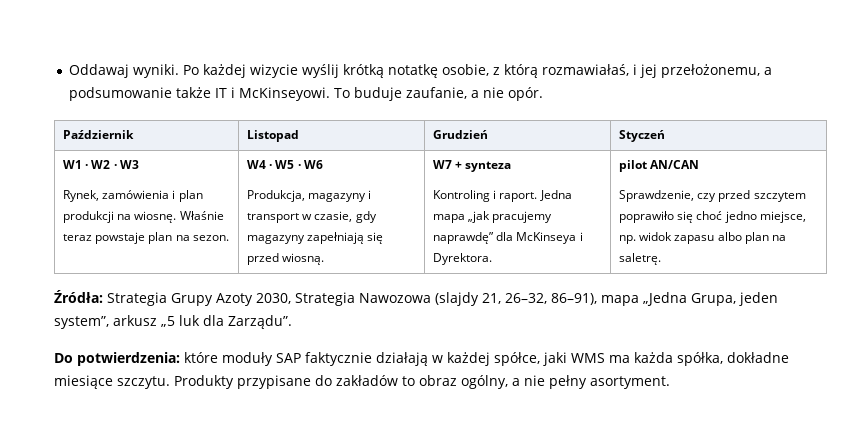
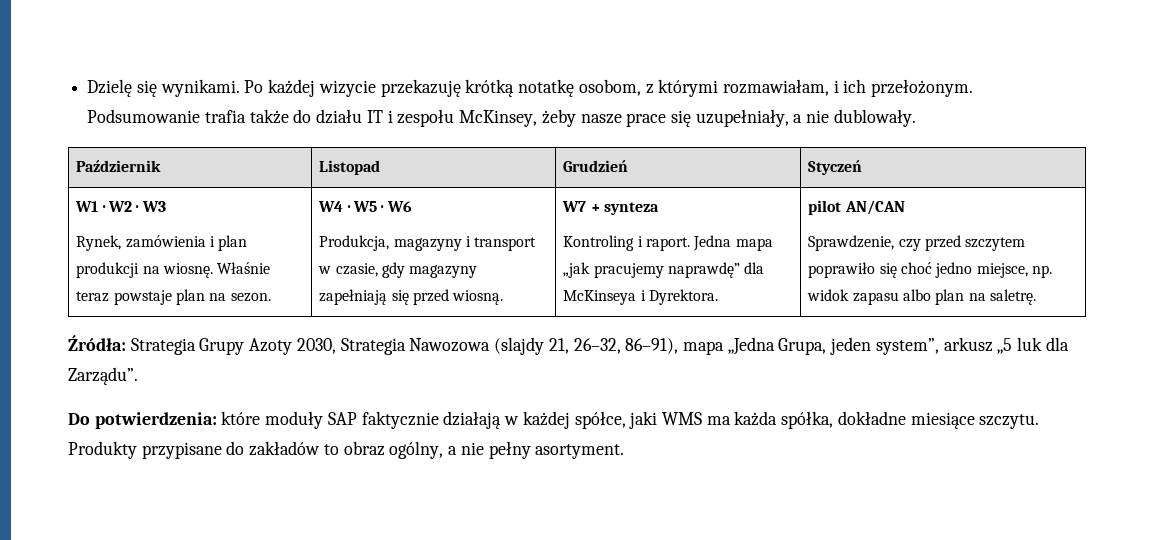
[68,64,179,78] Oddawaj wyniki. -> [87,79,240,97] Dzielę się wynikami.
[301,64,339,78] wyślij -> [380,79,461,97] przekazuję
[441,64,772,78] [68,87,543,101] osobie, z którą rozmawiałaś, i jej przełożonemu, a podsumowanie także IT i McKinseyowi. To buduje zaufanie, a nie opór. -> [578,79,974,97] [87,109,916,127] osobom, z którymi rozmawiałam, i ich przełożonym. Podsumowanie trafia także do działu IT i zespołu McKinsey, żeby nasze prace się uzupełniały, a nie dublowały.

